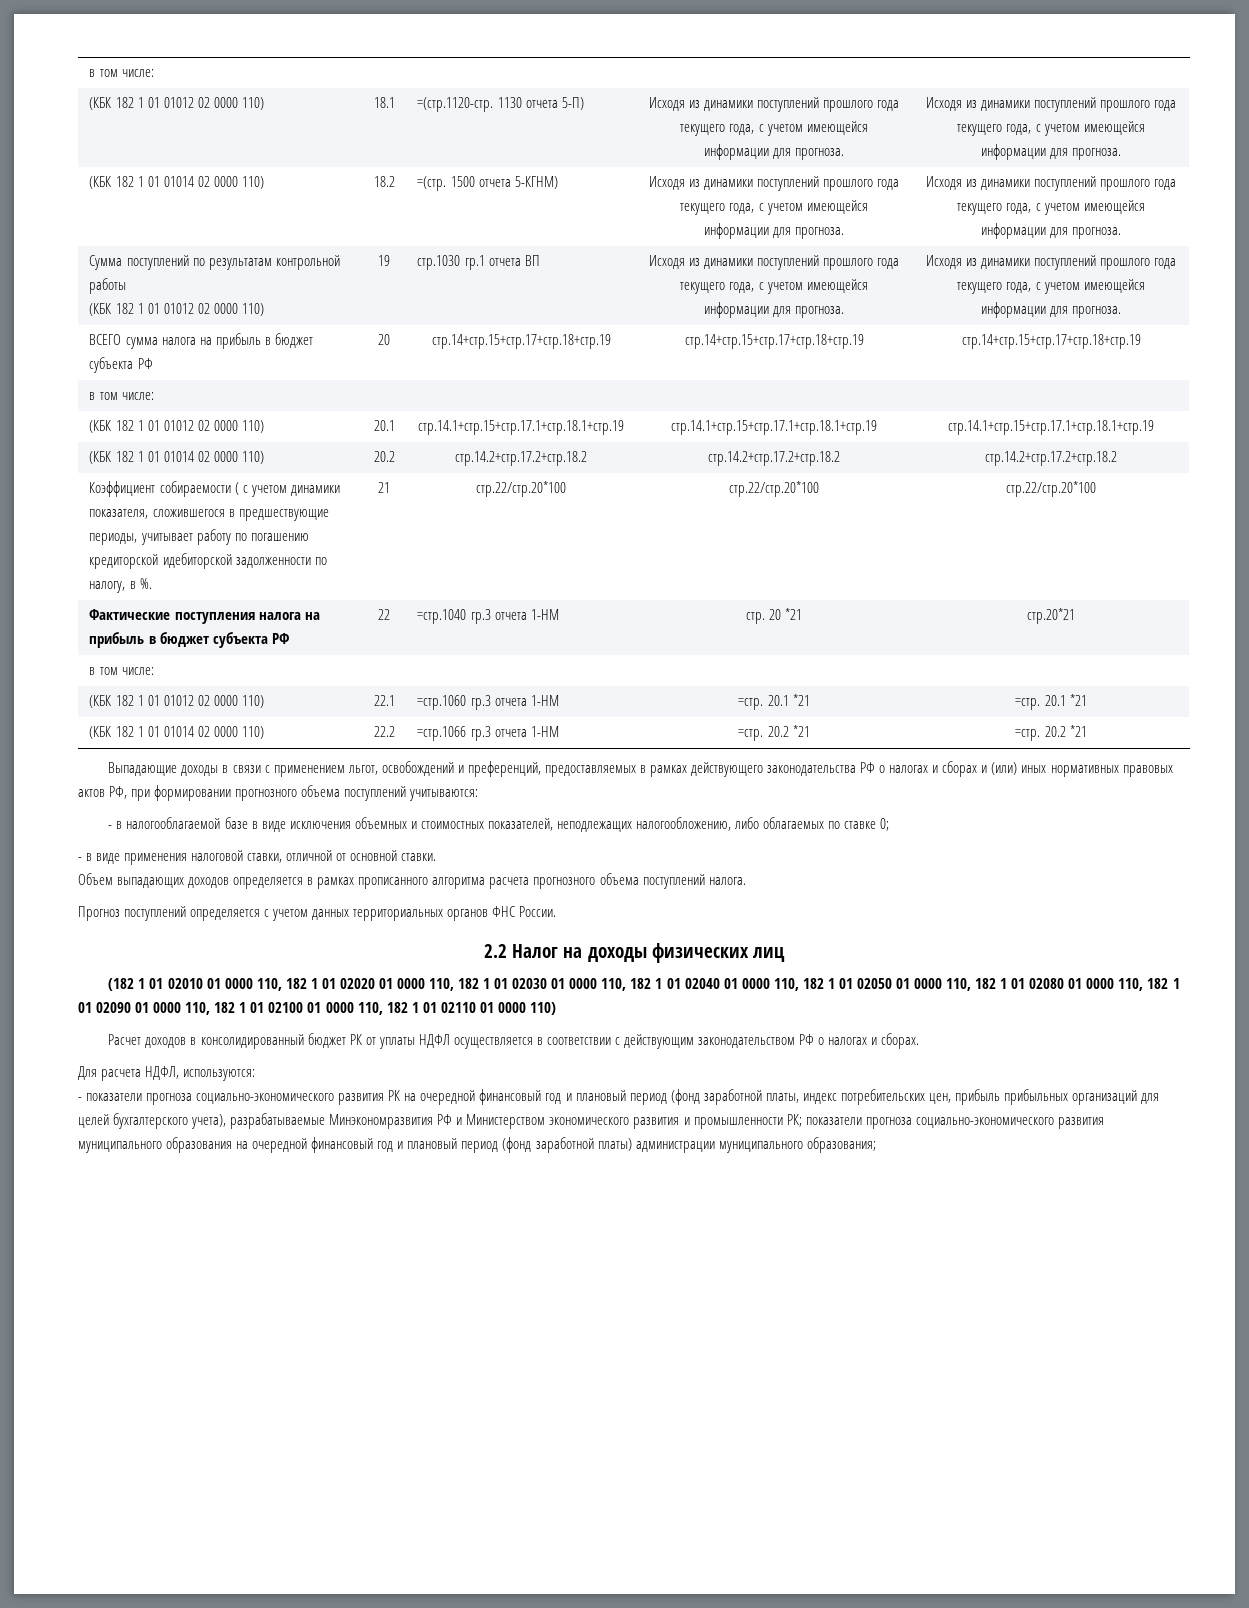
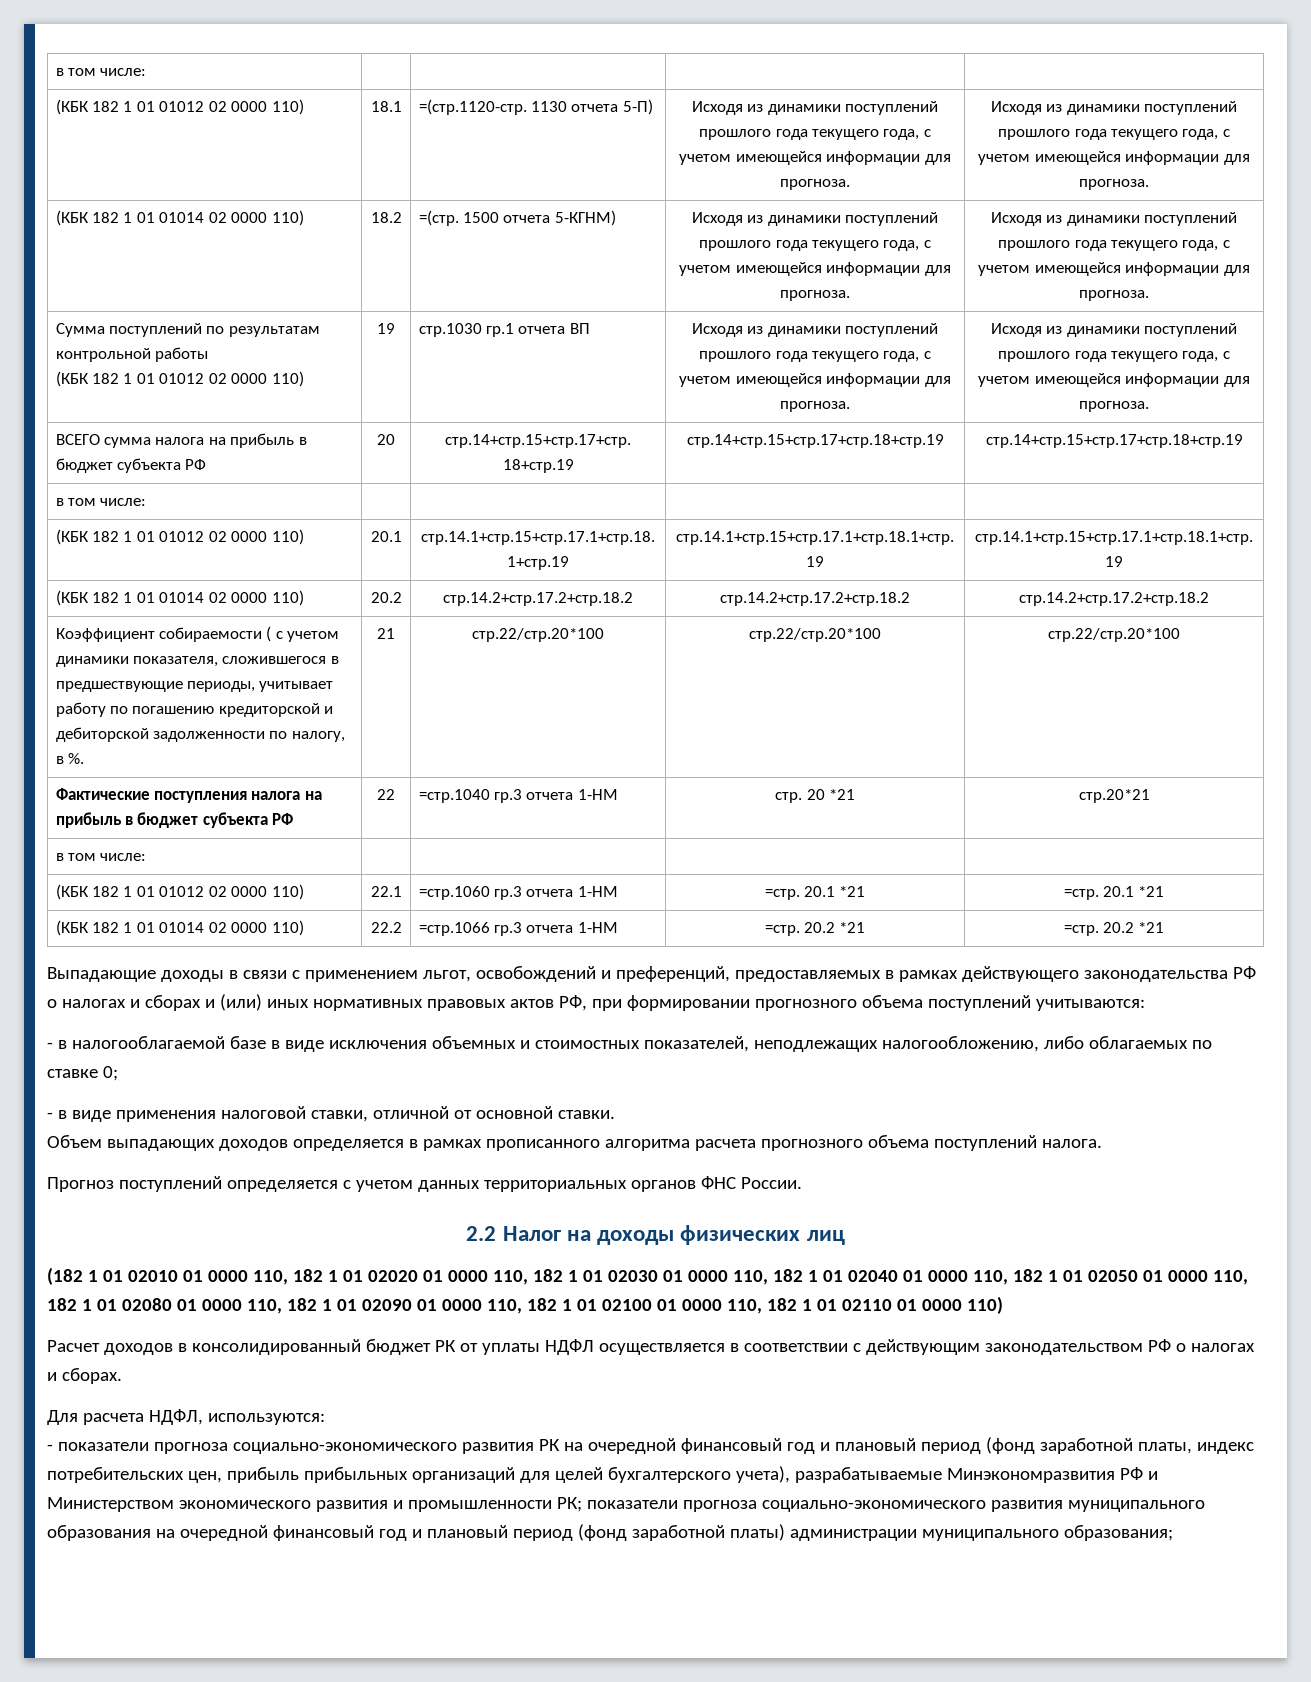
[162,553,232,569] идебиторской -> [324,706,334,714] [55,727,149,742] и дебиторской

